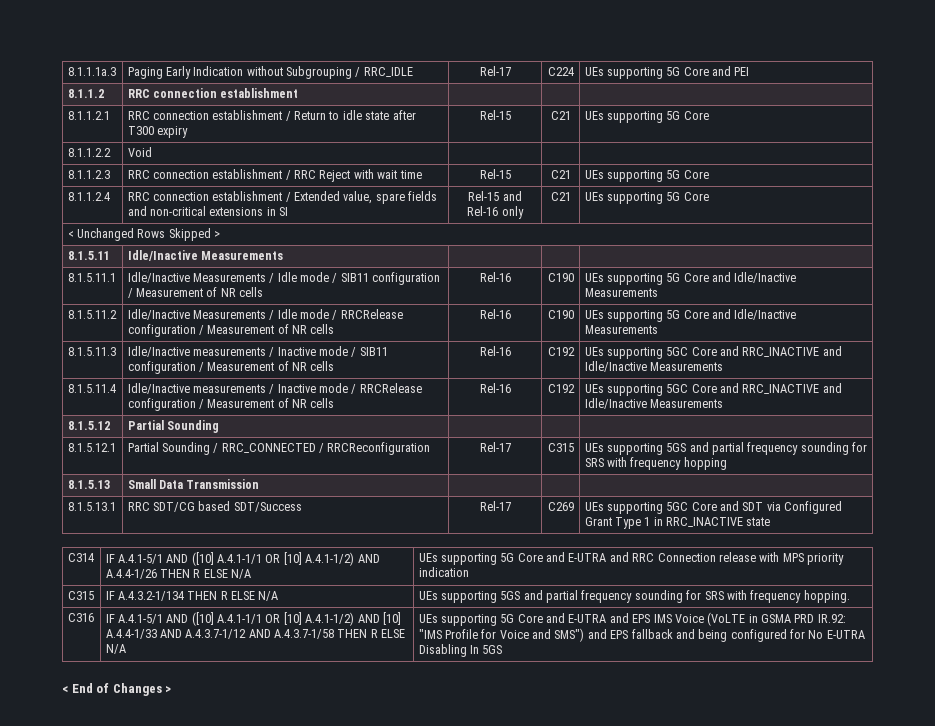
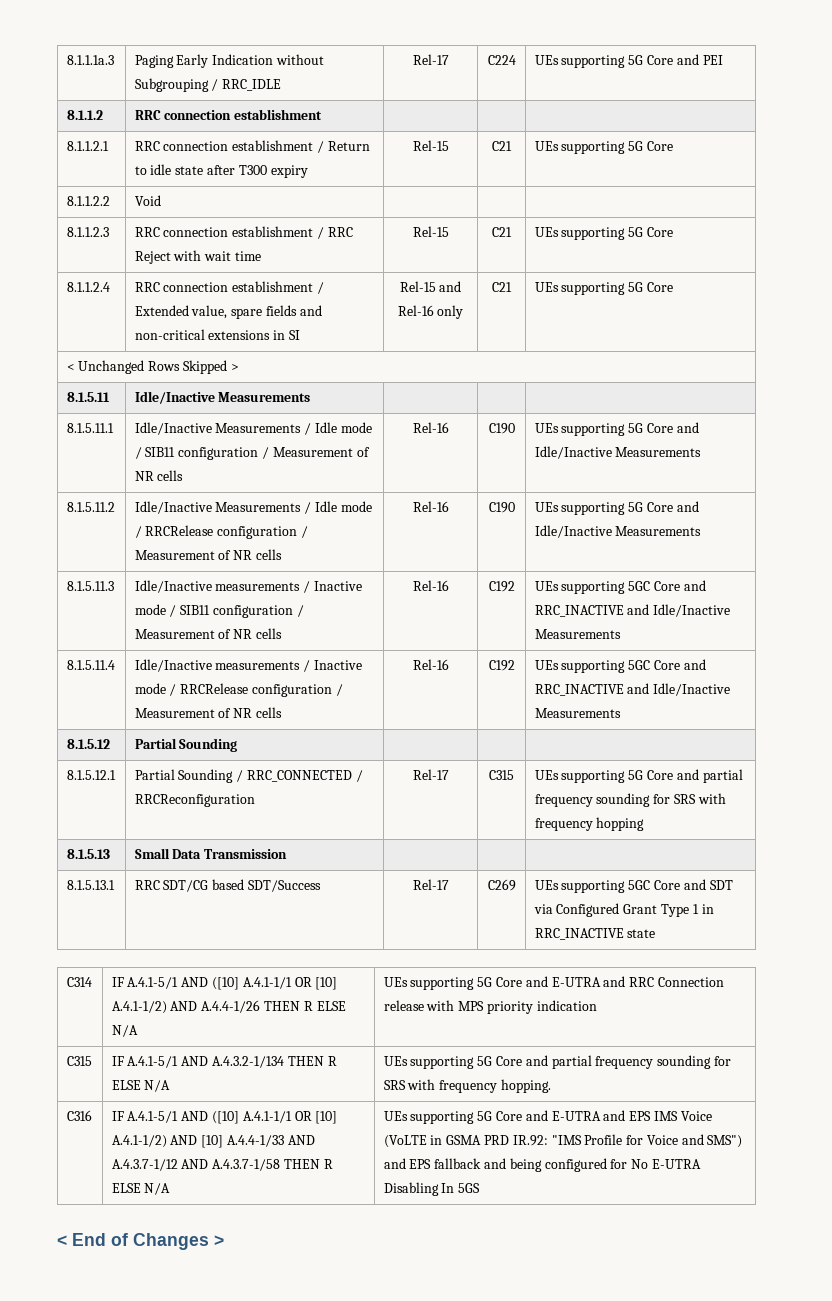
[666,443,687,452] 5GS -> [628,770,673,780] 5G Core
(115, 595) none -> [127,1056,209,1068] A.4.1-5/1 AND
[500,591,521,600] 5GS -> [477,1056,522,1066] 5G Core

